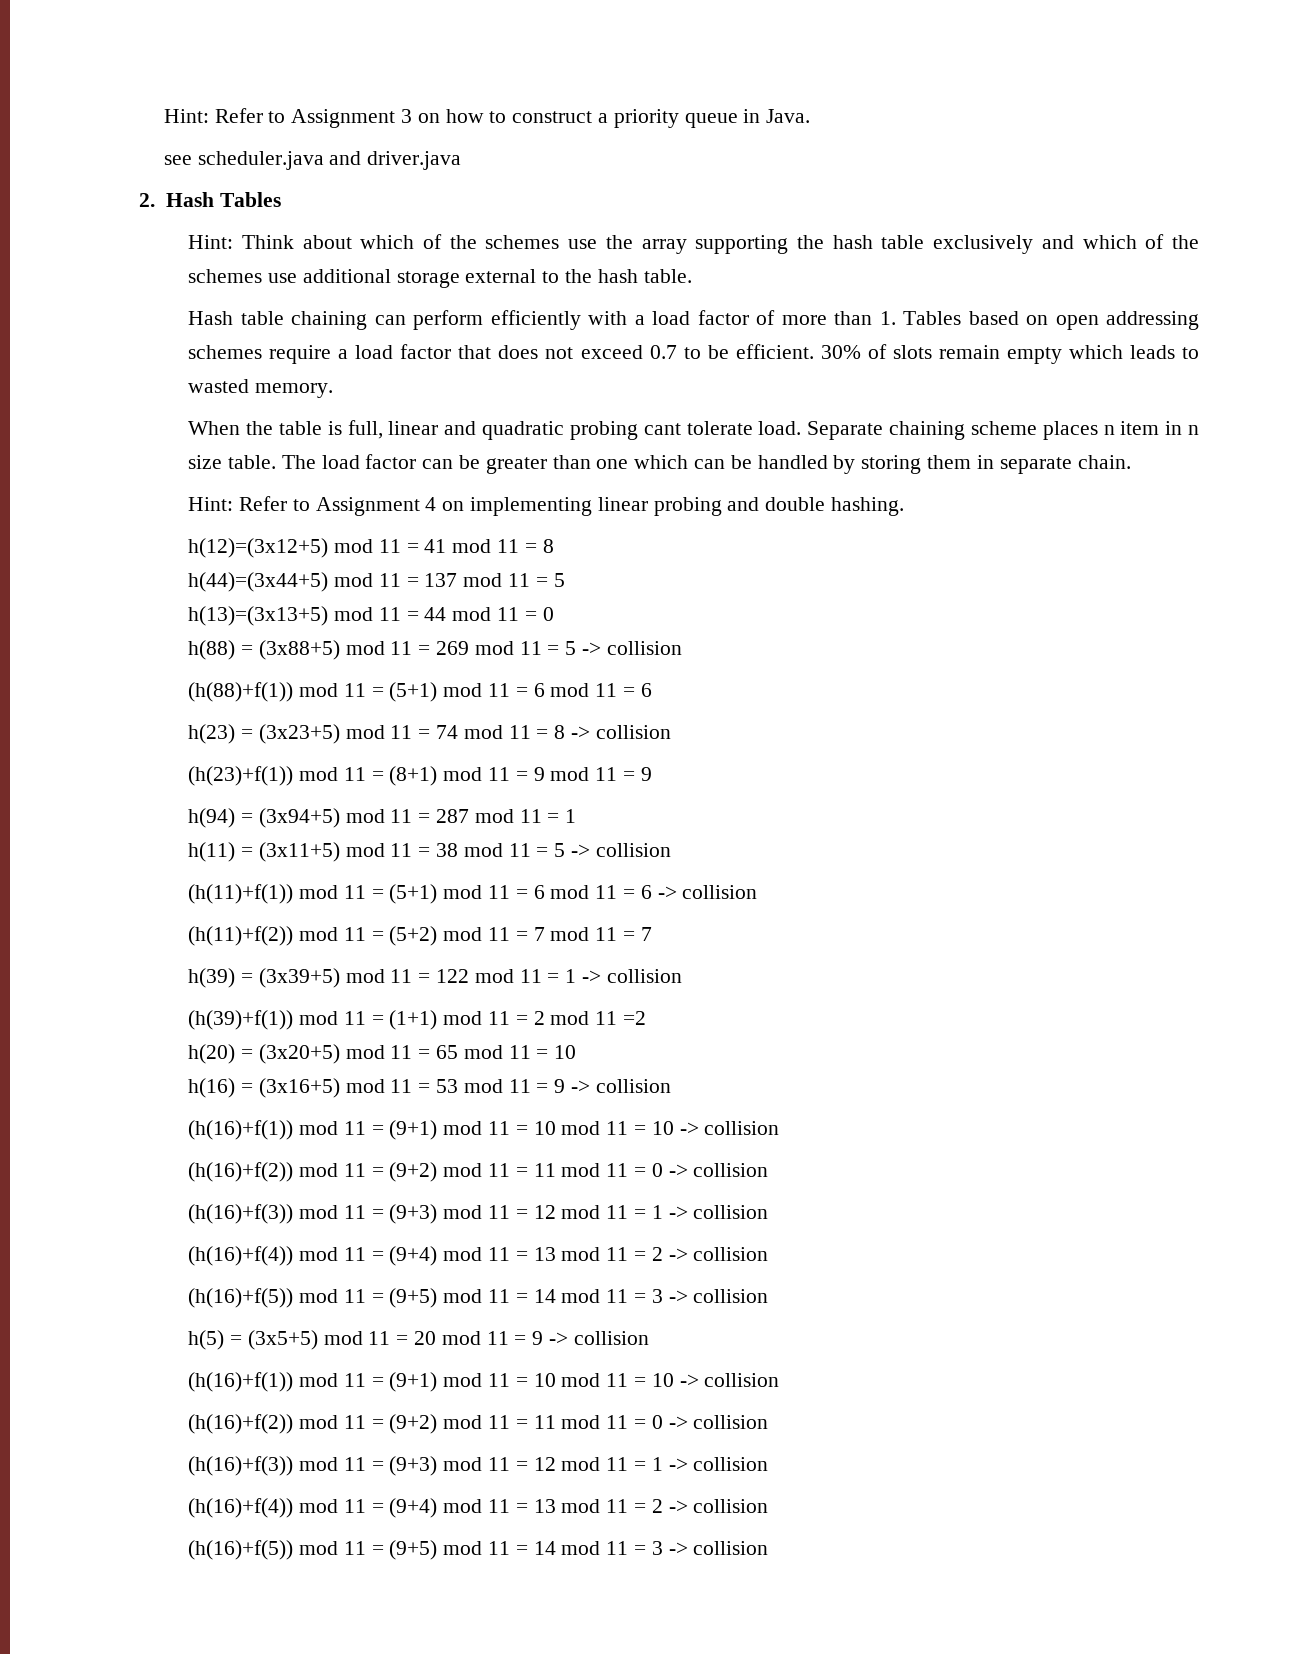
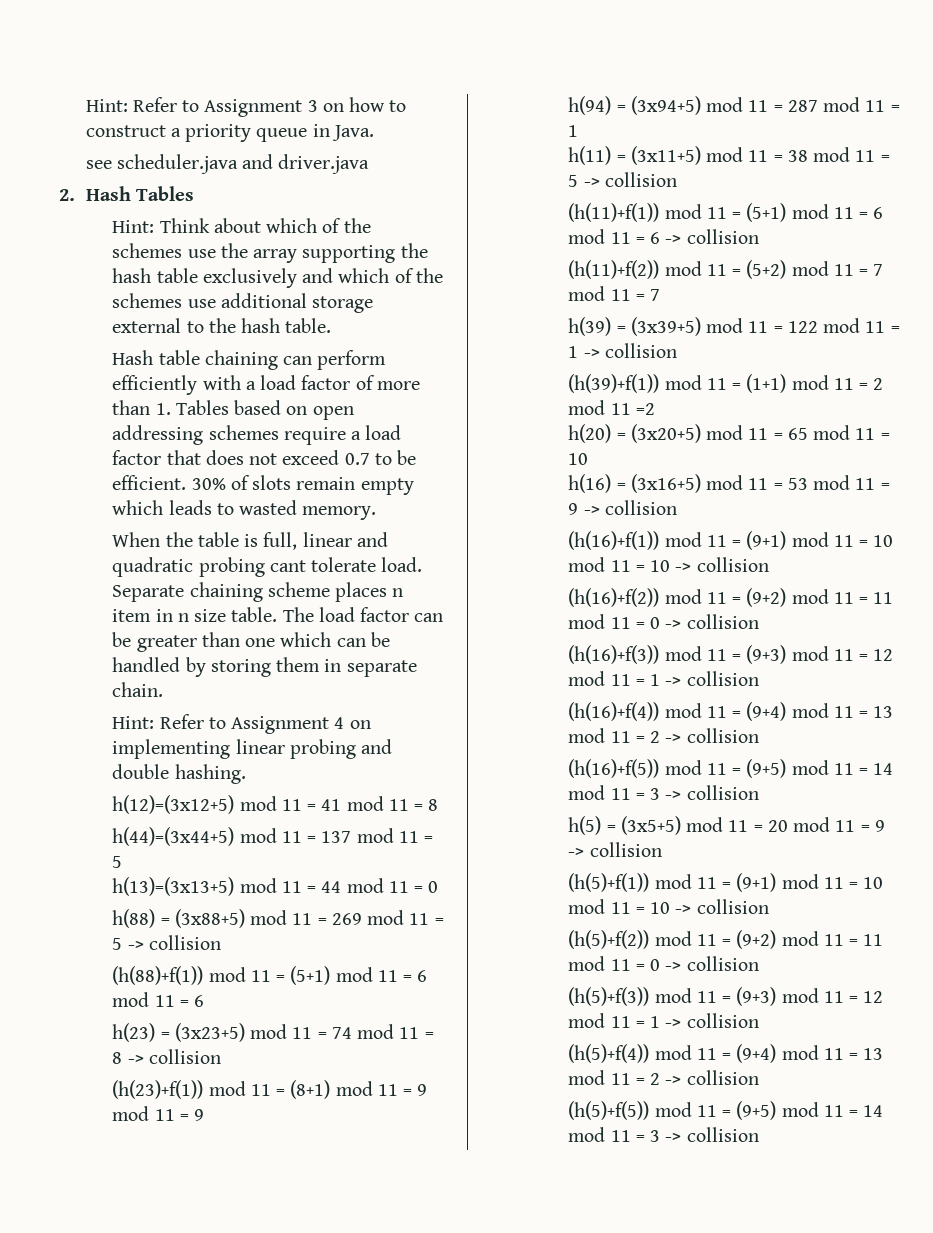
[188,1372,294,1392] (h(16)+f(1)) -> [568,873,650,892] (h(5)+f(1))
[188,1414,294,1434] (h(16)+f(2)) -> [568,930,650,949] (h(5)+f(2))
[188,1456,294,1476] (h(16)+f(3)) -> [568,987,650,1006] (h(5)+f(3))
[188,1498,294,1518] (h(16)+f(4)) -> [568,1044,650,1063] (h(5)+f(4))
[188,1540,294,1560] (h(16)+f(5)) -> [568,1101,650,1120] (h(5)+f(5))

